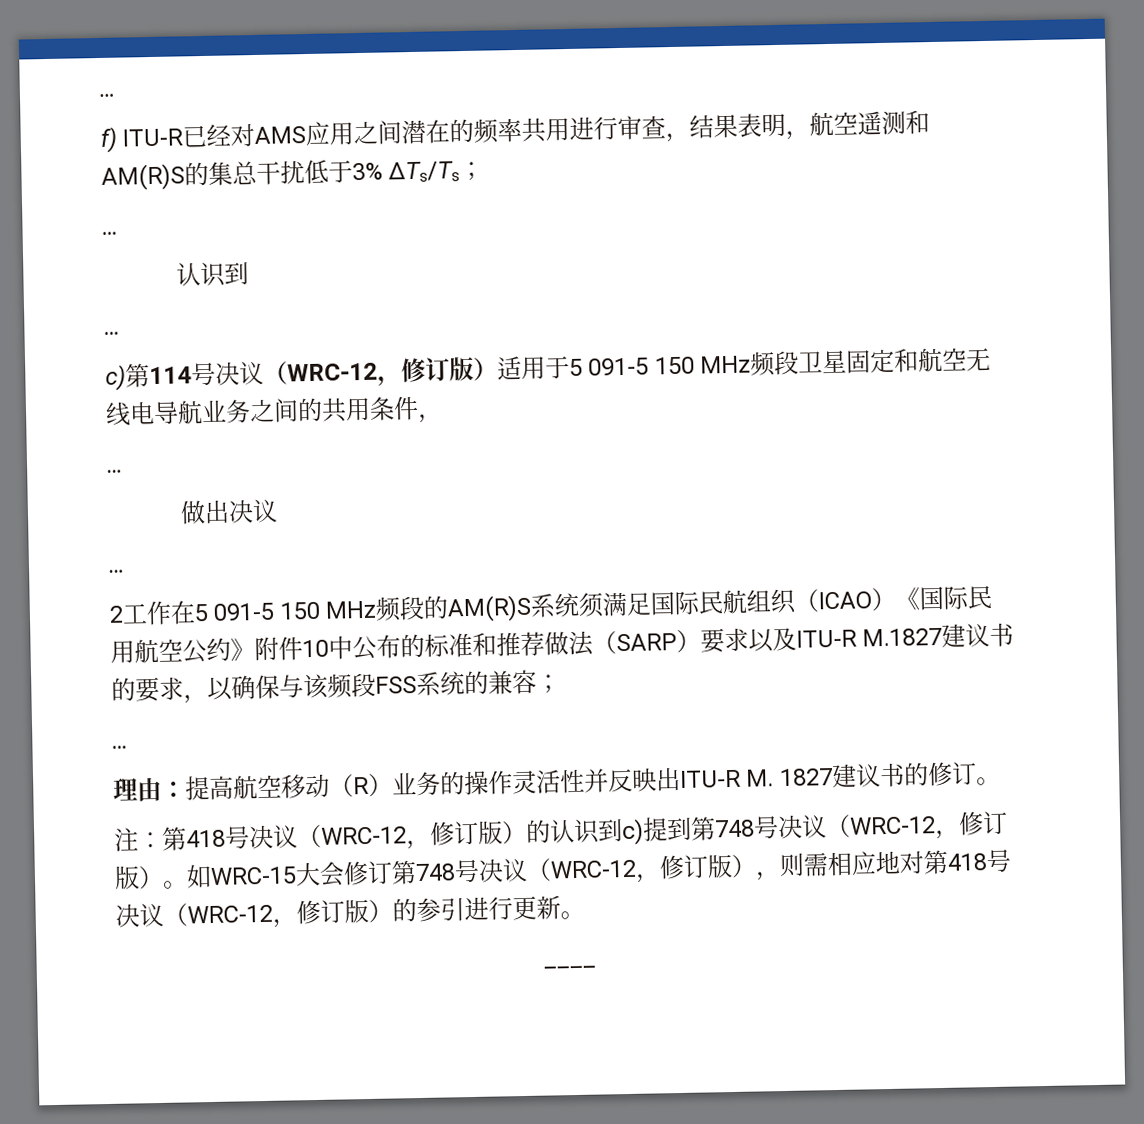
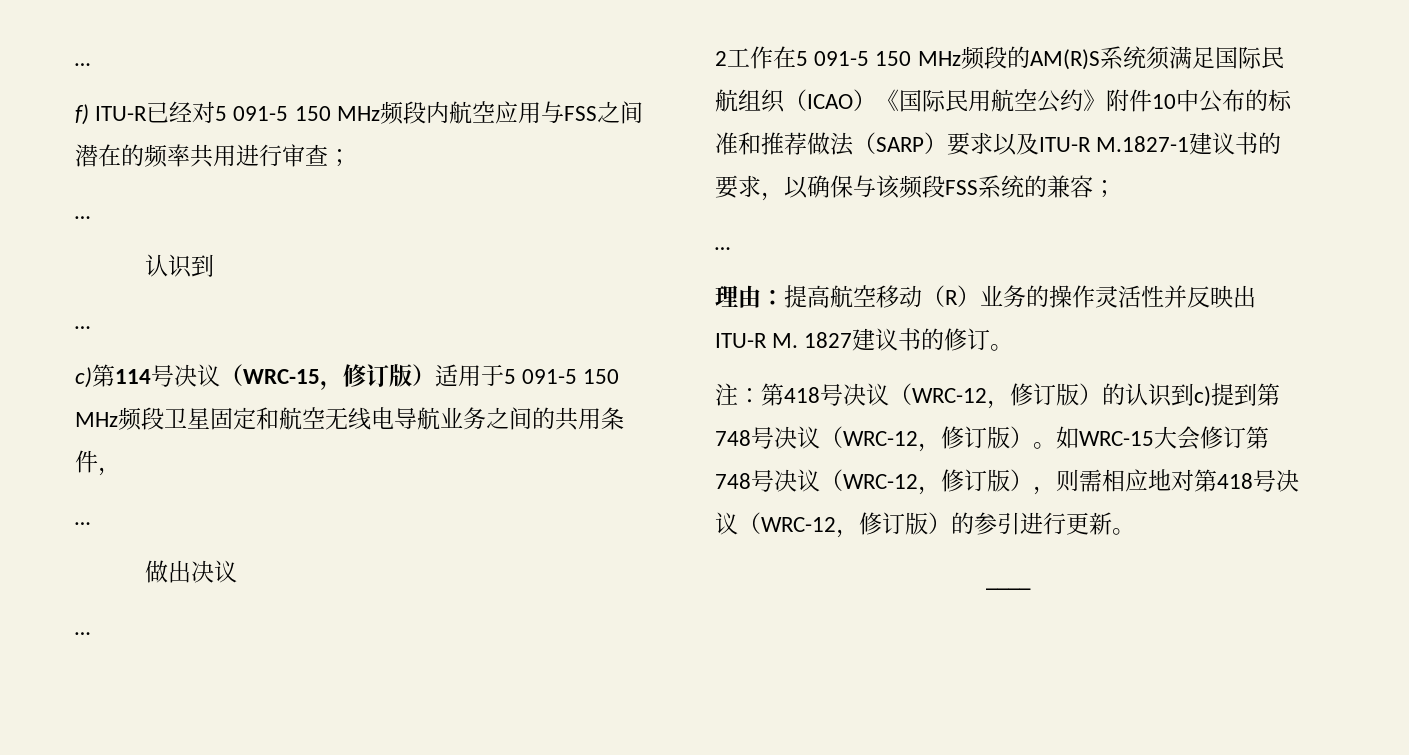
[254,121,355,147] AMS应用 -> [215,101,597,125] 5 091-5 150 MHz频段内航空应用与FSS
[665,110,931,143] [101,159,461,191] ，结果表明，航空遥测和AM(R)S的集总干扰低于3% ΔTs/Ts -> (328, 155) none
[287,362,378,382] WRC-12 -> [243,369,320,384] WRC-15
[862,627,943,647] M.1827 -> [1096,136,1190,152] M.1827-1

